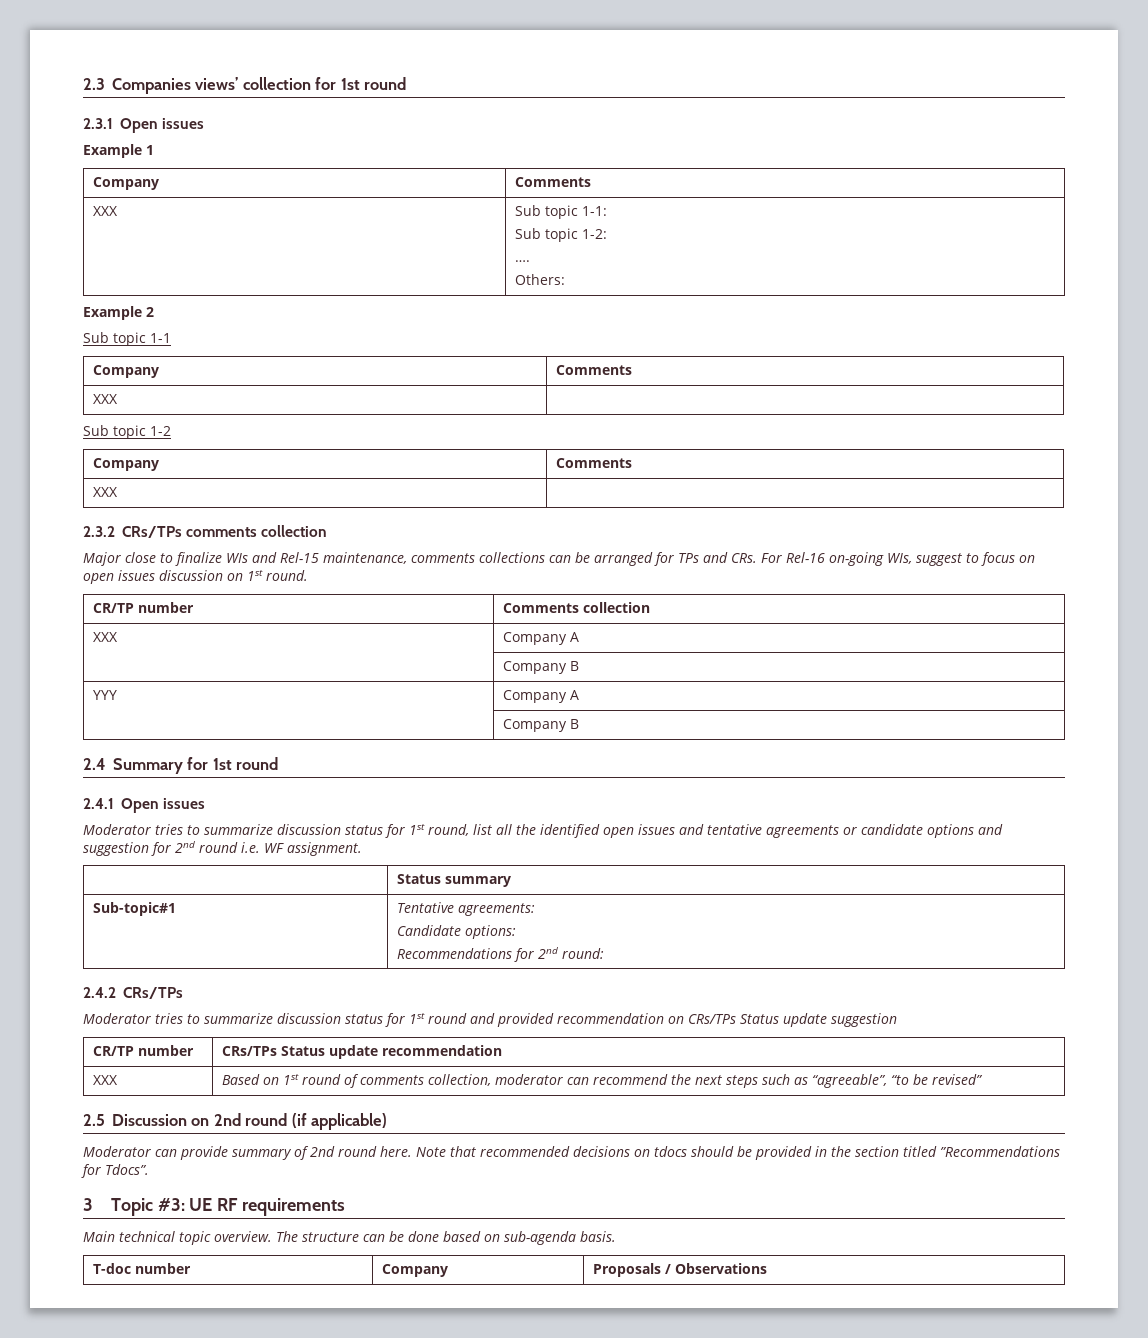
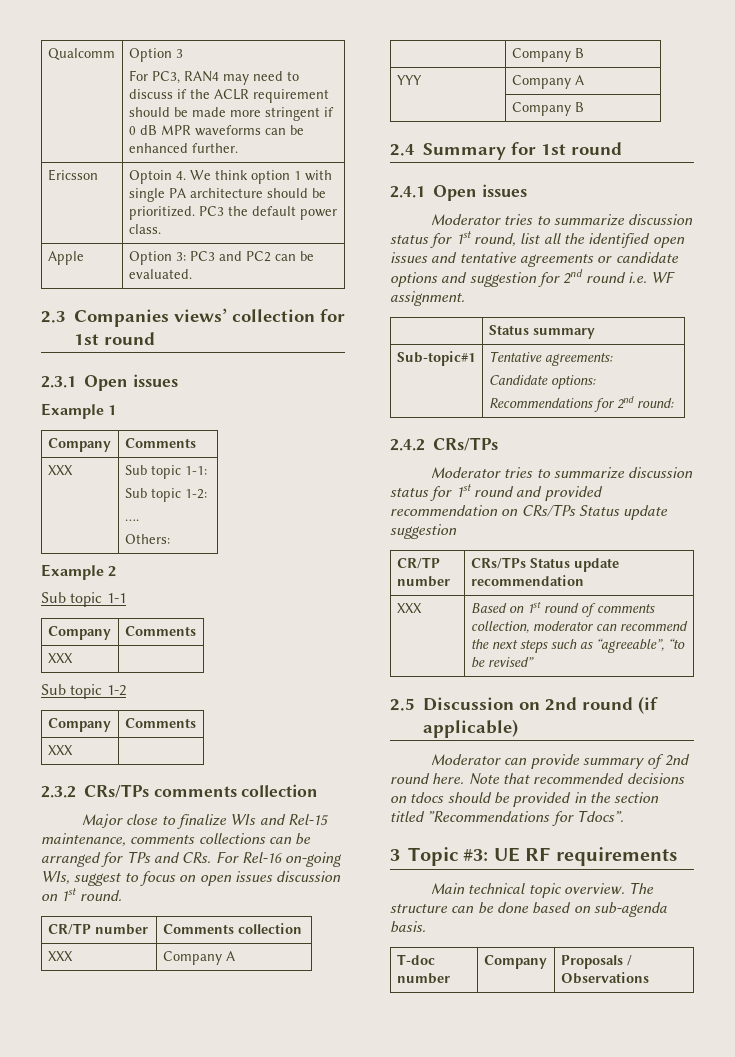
(83, 84) none -> [47,48,115,60] [128,48,183,62] [128,70,299,85] [128,89,329,103] [128,107,334,121] [128,125,304,136] [128,143,238,153] [47,169,98,181] [128,170,332,184] [128,188,326,202] [128,206,337,220] [128,224,161,234] [47,251,84,265] [128,251,314,265] [128,269,192,279] Qualcomm | Option 3 // For PC3, RAN4 may need to discuss if the ACLR requirement should be made more stringent if 0 dB MPR waveforms can be enhanced further. // Ericsson | Optoin 4. We think option 1 with single PA architecture should be prioritized. PC3 the default power class. // Apple | Option 3: PC3 and PC2 can be evaluated. //

